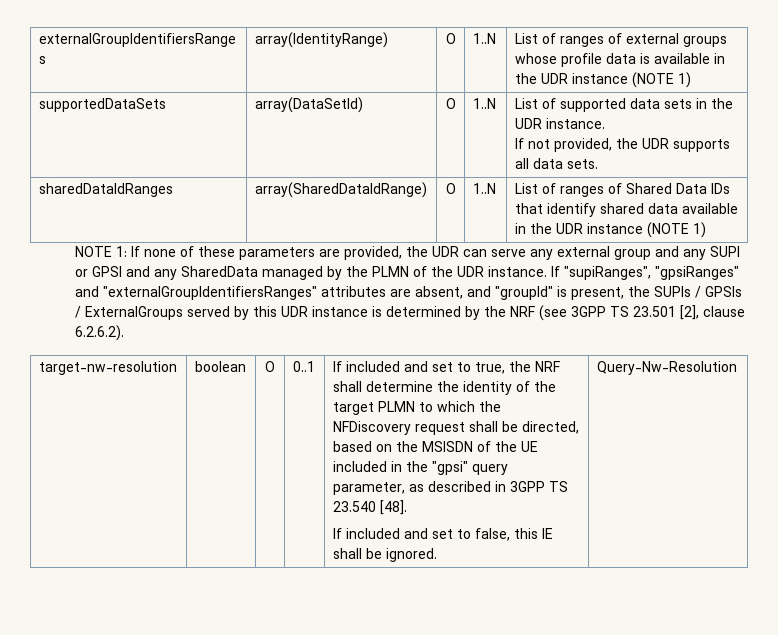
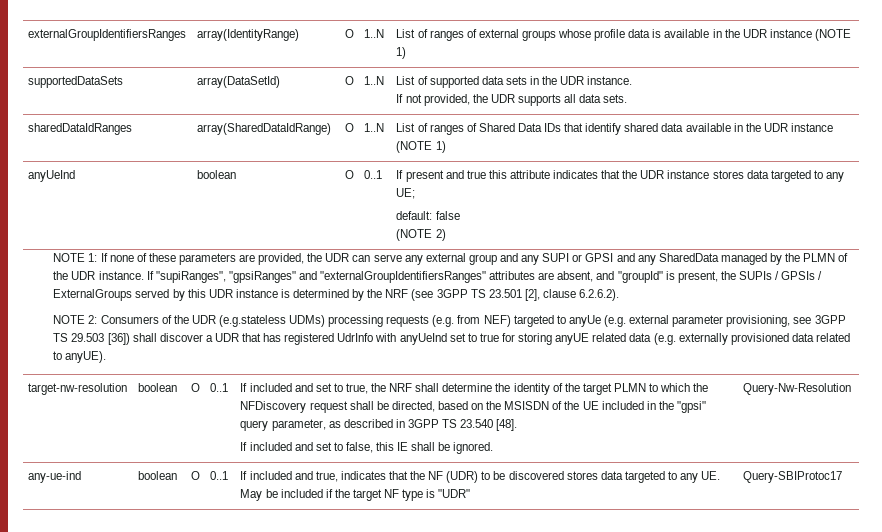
(706, 230) none -> [28,170,76,182] [197,170,237,179] [344,170,354,179] [364,170,383,179] [396,170,844,182] [396,188,416,199] [396,211,460,220] [396,229,446,241] // anyUeInd | boolean | O | 0..1 | If present and true this attribute indicates that the UDR instance stores data targeted to any UE; // default: false // (NOTE 2)
(124, 333) none -> [53,315,846,327] [53,333,850,345] [53,351,107,363] // NOTE 2: Consumers of the UDR (e.g.stateless UDMs) processing requests (e.g. from NEF) targeted to anyUe (e.g. external parameter provisioning, see 3GPP TS 29.503 [36]) shall discover a UDR that has registered UdrInfo with anyUeInd set to true for storing anyUE related data (e.g. externally provisioned data related to anyUE).
(737, 368) none -> [28,471,82,483] [138,471,178,480] [190,471,200,480] [210,471,229,480] [240,471,721,483] [240,489,471,501] [743,471,843,483] // any-ue-ind | boolean | O | 0..1 | If included and true, indicates that the NF (UDR) to be discovered stores data targeted to any UE. May be included if the target NF type is "UDR" | Query-SBIProtoc17

